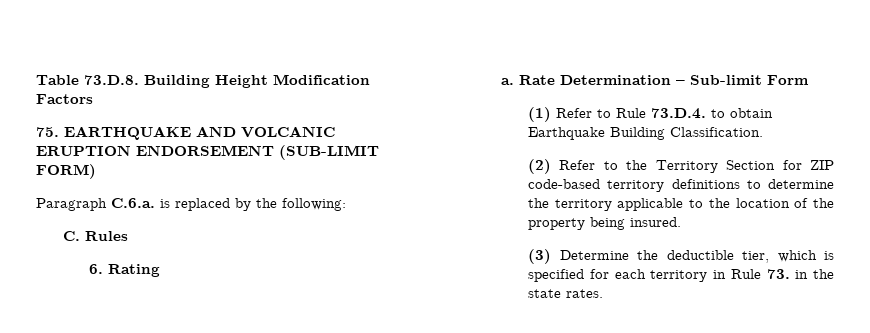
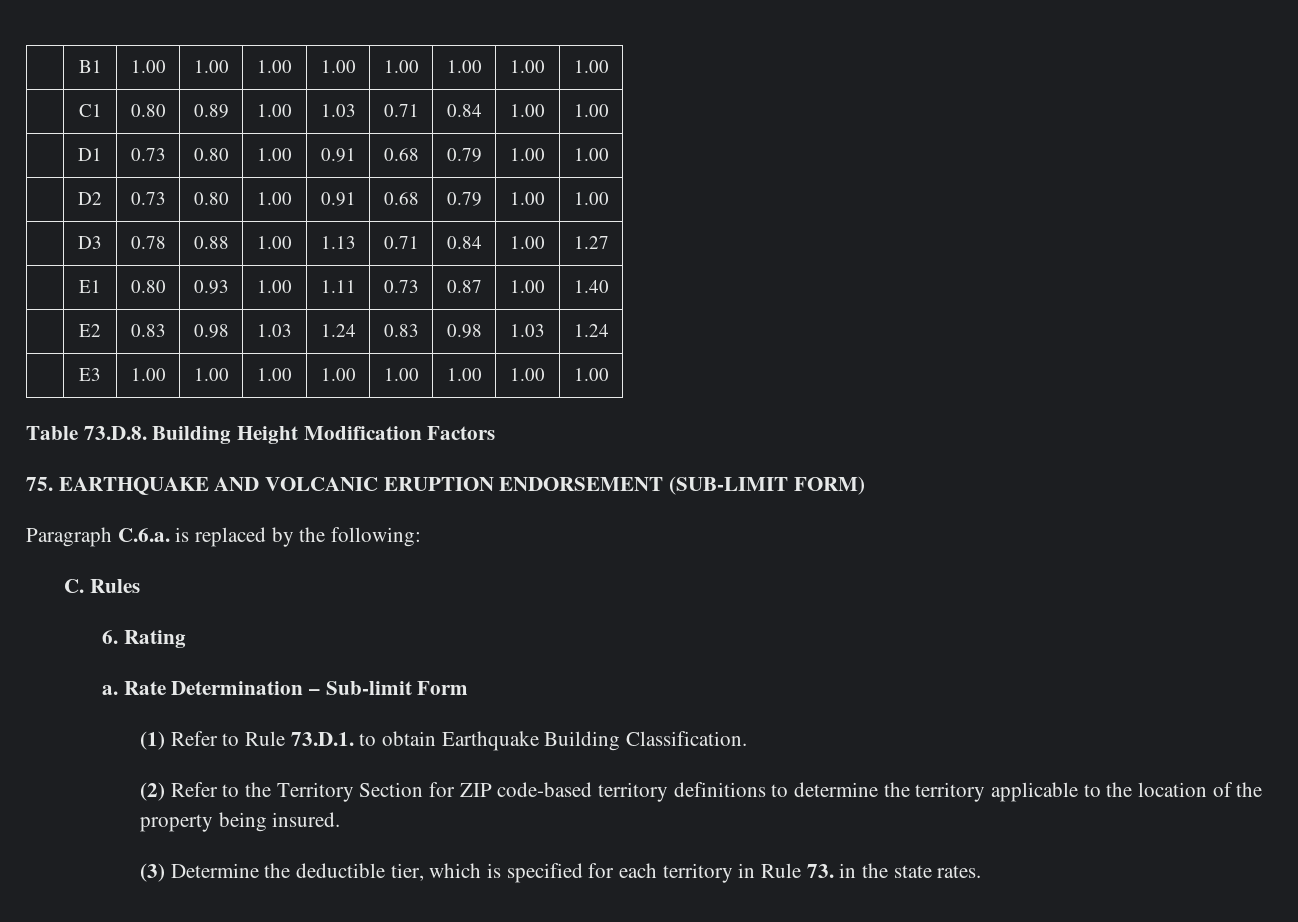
(36, 80) none -> [78,60,102,73] [130,60,166,73] [193,60,229,73] [257,60,292,73] [320,60,356,73] [383,60,419,73] [446,60,482,73] [510,60,545,73] [573,60,609,73] [78,104,102,117] [130,104,166,117] [193,104,229,118] [257,104,292,117] [320,104,356,117] [383,104,419,117] [446,104,482,117] [510,104,545,117] [573,104,609,117] [78,148,102,161] [130,148,166,161] [193,148,229,161] [257,148,292,161] [320,148,356,162] [383,148,419,161] [446,148,482,162] [510,148,545,161] [573,148,609,161] [78,192,102,205] [130,192,166,205] [193,192,229,205] [257,192,292,205] [320,192,356,206] [383,192,419,205] [446,192,482,206] [510,192,545,205] [573,192,609,205] [78,236,102,249] [130,236,166,249] [193,236,229,249] [257,236,292,249] [320,236,356,249] [383,236,419,249] [446,236,482,249] [510,236,545,249] [573,236,609,249] [79,280,101,293] [130,280,166,293] [193,280,229,294] [257,280,292,293] [320,280,356,293] [383,280,419,293] [446,280,482,293] [510,280,545,293] [573,280,609,293] [79,324,101,337] [130,324,166,337] [193,324,229,338] [257,324,292,337] [320,324,356,337] [383,324,419,337] [446,324,482,338] [510,324,545,337] [573,324,609,337] [79,368,101,381] [130,368,166,381] [193,368,229,381] [257,368,292,381] [320,368,356,381] [383,368,419,381] [446,368,482,381] [510,368,545,381] [573,368,609,381] | B1 | 1.00 | 1.00 | 1.00 | 1.00 | 1.00 | 1.00 | 1.00 | 1.00 // | C1 | 0.80 | 0.89 | 1.00 | 1.03 | 0.71 | 0.84 | 1.00 | 1.00 // | D1 | 0.73 | 0.80 | 1.00 | 0.91 | 0.68 | 0.79 | 1.00 | 1.00 // | D2 | 0.73 | 0.80 | 1.00 | 0.91 | 0.68 | 0.79 | 1.00 | 1.00 // | D3 | 0.78 | 0.88 | 1.00 | 1.13 | 0.71 | 0.84 | 1.00 | 1.27 // | E1 | 0.80 | 0.93 | 1.00 | 1.11 | 0.73 | 0.87 | 1.00 | 1.40 // | E2 | 0.83 | 0.98 | 1.03 | 1.24 | 0.83 | 0.98 | 1.03 | 1.24 // | E3 | 1.00 | 1.00 | 1.00 | 1.00 | 1.00 | 1.00 | 1.00 | 1.00 //
[651,108,707,119] 73.D.4. -> [290,732,354,746] 73.D.1.

